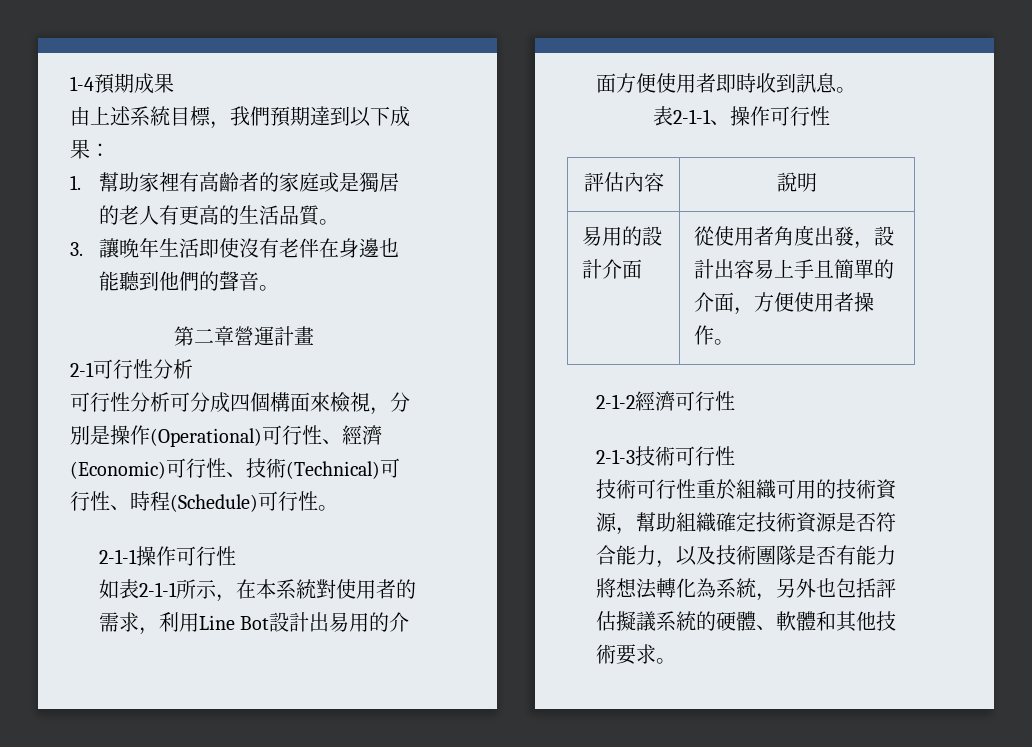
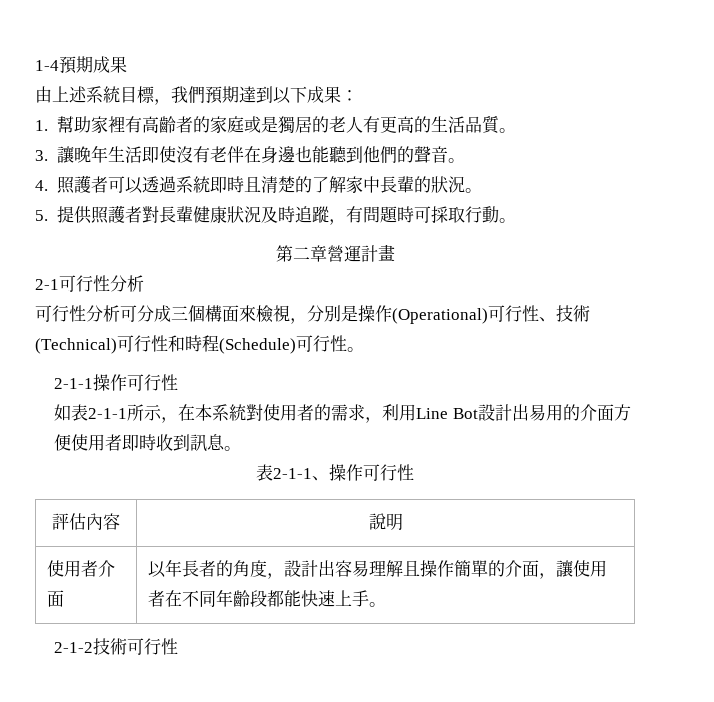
(279, 288) none -> [35,175,482,194] [35,205,516,225] // 4.照護者可以透過系統即時且清楚的了解家中長輩的狀況。 // 5.提供照護者對長輩健康狀況及時追蹤，有問題時可採取行動。
[230,394,250,411] 四 -> [171,306,188,320] 三
[342,425,382,445] [70,458,246,479] 經濟(Economic)可行性、 -> (556, 319) none
[110,505,130,510] 、 -> [168,335,185,352] 和
[581,226,662,246] [581,259,602,279] 易用的設計 -> [47,560,99,577] 使用者
[693,225,854,246] 從使用者角度出發 -> [148,559,268,578] 以年長者的角度
[773,259,834,279] 上手且 -> [369,560,455,577] 理解且操作
[753,292,874,312] [693,325,734,345] [595,391,735,411] [595,446,735,466] [595,479,897,500] [595,512,896,535] [595,545,896,568] [595,578,896,601] [595,611,896,632] [595,644,676,665] 方便使用者操作。 // 2-1-2經濟可行性 // 2-1-3技術可行性 // 技術可行性重於組織可用的技術資源，幫助組織確定技術資源是否符合能力，以及技術團隊是否有能力將想法轉化為系統，另外也包括評估擬議系統的硬體、軟體和其他技術要求。 -> [556,560,608,577] [148,589,387,607] [53,638,178,655] 讓使用者在不同年齡段都能快速上手。 // 2-1-2技術可行性

